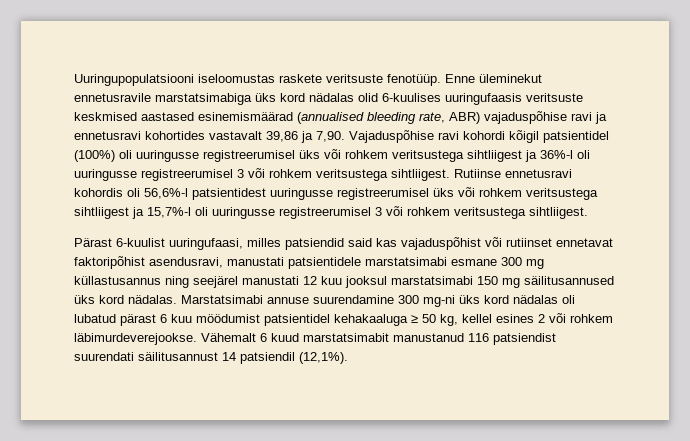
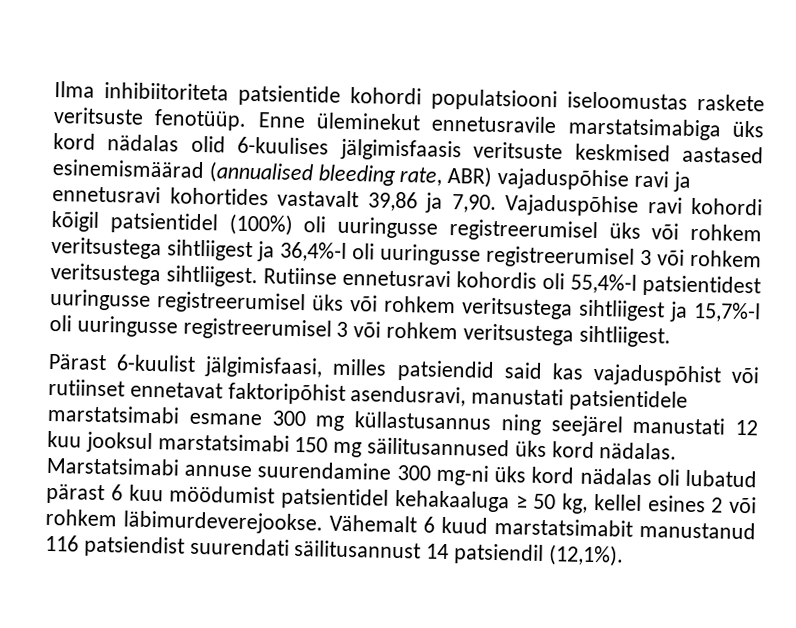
[74,74,194,86] Uuringupopulatsiooni -> [54,81,558,112] Ilma inhibiitoriteta patsientide kohordi populatsiooni
[445,93,522,105] uuringufaasis -> [339,138,462,162] jälgimisfaasis
[540,150,573,159] 36%-l -> [280,241,347,262] 36,4%-l
[144,188,188,199] 56,6%-l -> [570,273,637,294] 55,4%-l
[169,238,243,250] uuringufaasi, -> [204,356,324,379] jälgimisfaasi,

